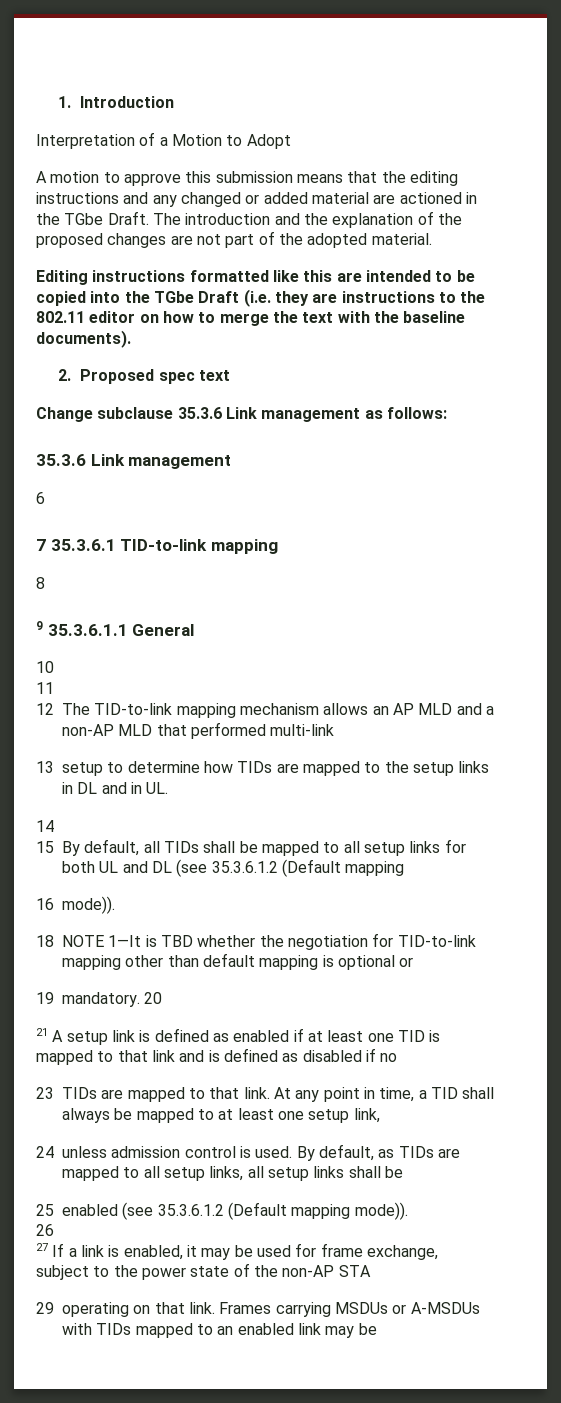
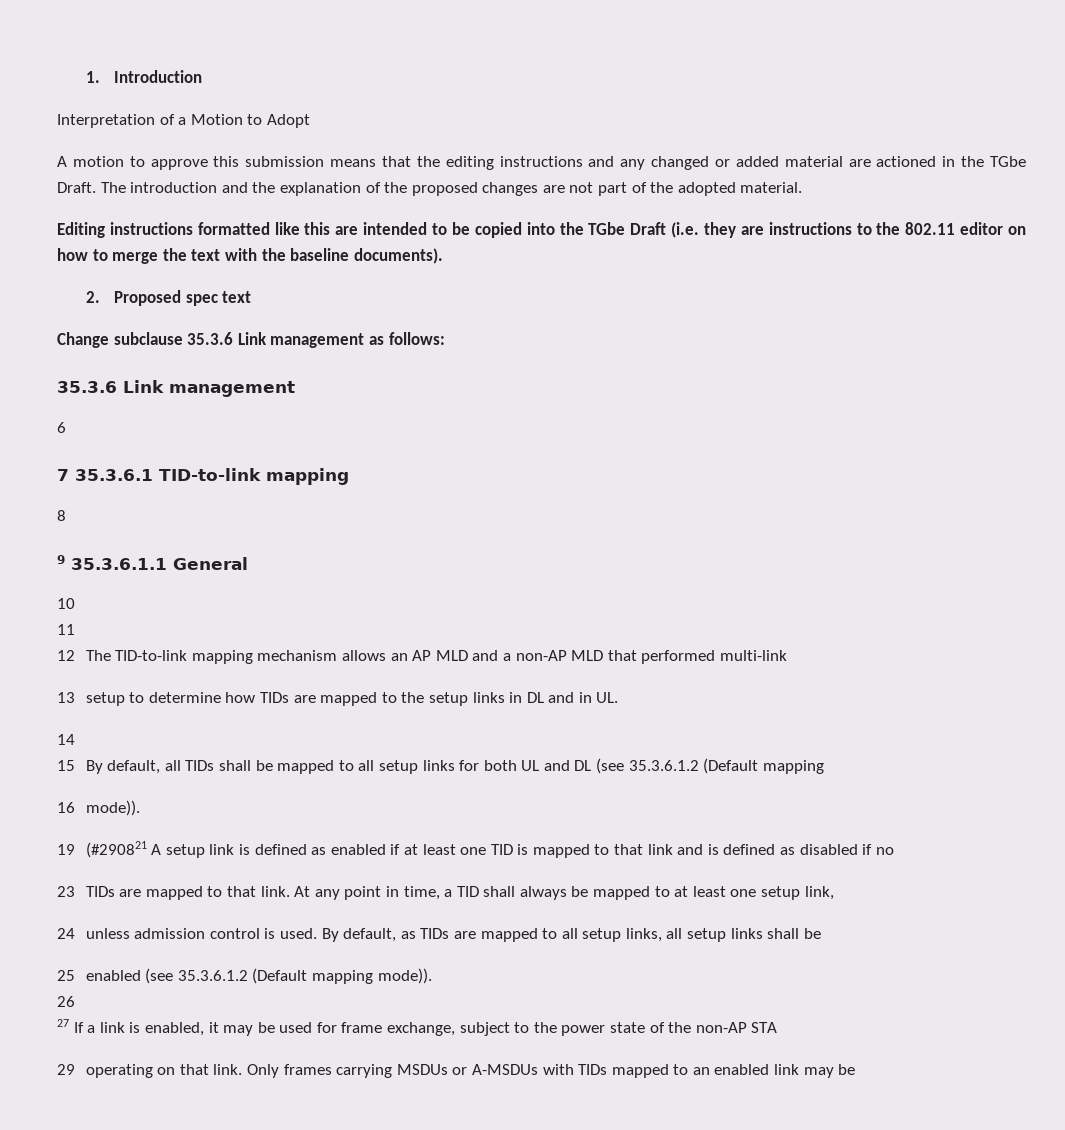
[36,933,476,950] [62,953,414,970] [36,992,163,1007] [36,1028,48,1036] 18 NOTE 1—It is TBD whether the negotiation for TID-to-link mapping other than default mapping is optional or // 19 mandatory. 20 // 21 -> [57,841,147,858] 19 (#290821
[219,1302,272,1314] Frames -> [246,1064,332,1078] Only frames

